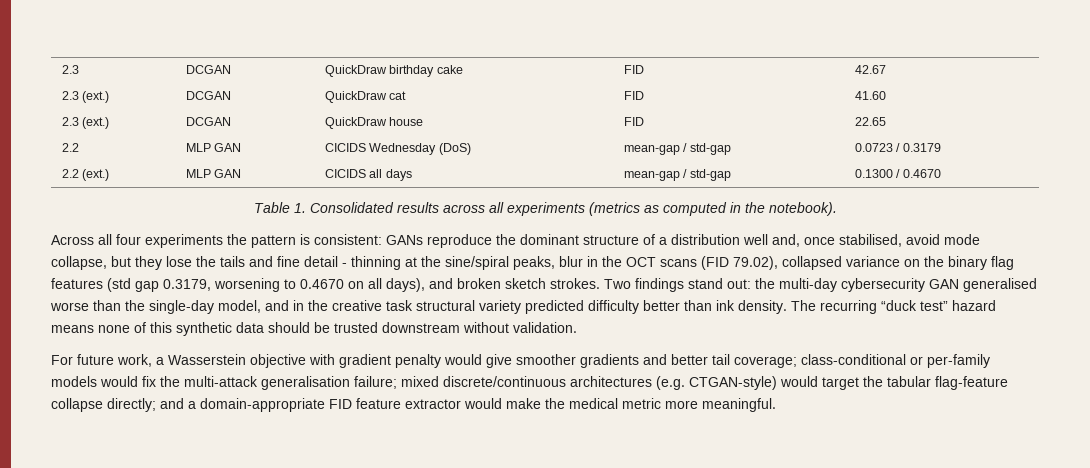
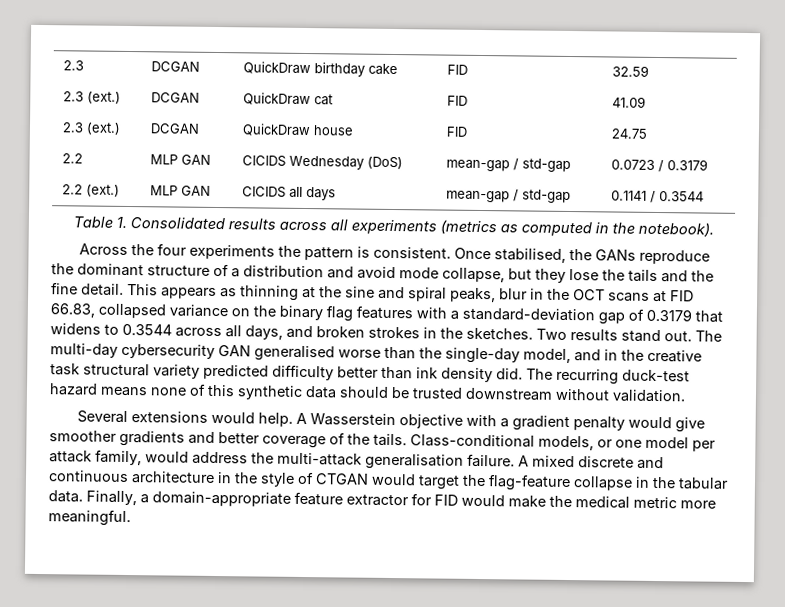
[854,65,886,74] 42.67 -> [612,65,650,77] 32.59
[854,91,886,100] 41.60 -> [612,96,647,108] 41.09
[854,117,886,126] 22.65 -> [611,128,648,139] 24.75
[854,169,941,178] 0.1300 / 0.4670 -> [611,190,705,203] 0.1141 / 0.3544
[98,234,112,245] all -> [130,244,154,256] the
[314,234,382,245] consistent: -> [372,246,592,263] consistent. Once stabilised, the
[743,234,902,247] well and, once stabilised, -> [327,266,354,279] and
[277,256,509,270] fine detail - thinning at the sine/spiral -> [691,270,714,282] [51,282,447,302] the fine detail. This appears as thinning at the sine and spiral
[701,256,778,270] (FID 79.02), -> [653,290,694,303] [50,303,95,318] at FID 66.83,
[107,278,775,292] (std gap 0.3179, worsening to 0.4670 on all days), and broken sketch strokes. Two findings stand out: the -> [416,307,723,325] [50,323,722,343] with a standard-deviation gap of 0.3179 that widens to 0.3544 across all days, and broken strokes in the sketches. Two results stand out. The
[738,300,948,314] density. The recurring “duck test” -> [441,367,690,385] density did. The recurring duck-test
[51,354,164,367] For future work, a -> [76,410,307,427] Several extensions would help. A
(335, 359) none -> [499,418,509,428] a
[712,354,990,368] [51,376,777,390] tail coverage; class-conditional or per-family models would fix the multi-attack generalisation failure; mixed discrete/continuous architectures (e.g. CTGAN-style) -> [262,432,716,452] [49,449,664,470] [48,470,369,487] coverage of the tails. Class-conditional models, or one model per attack family, would address the multi-attack generalisation failure. A mixed discrete and continuous architecture in the style of CTGAN
[887,376,931,387] tabular -> (486, 480) none
[107,398,184,412] directly; and -> [635,476,729,490] [48,490,137,506] in the tabular data. Finally,
[329,399,352,409] FID -> (291, 499) none
(461, 404) none -> [411,493,458,506] for FID

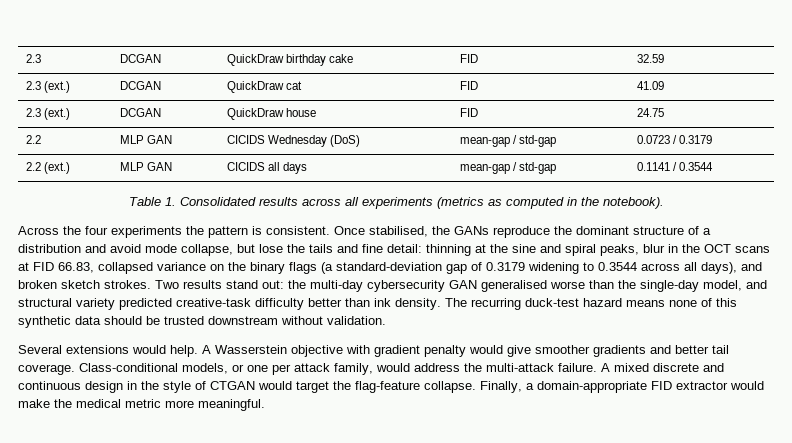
[535,268,566,283] they -> (255, 248) none
[691,270,714,282] [51,282,237,299] the fine detail. This appears as -> [362,244,422,253] fine detail:
[326,305,459,322] flag features with a -> [289,262,333,274] flags (a
[695,310,723,323] [50,323,101,335] that widens -> [528,262,579,274] widening
[245,325,283,340] days, -> [701,262,737,274] days),
[368,326,533,340] strokes in the sketches. -> [61,280,151,289] sketch strokes.
[664,330,722,342] out. The -> [262,280,306,289] out: the
[604,349,702,363] [50,363,80,376] in the creative task -> (767, 284) none
(269, 372) none -> [176,298,251,307] creative-task
[441,367,523,383] density did. -> [395,298,441,310] density.
[499,418,509,428] a -> (370, 349) none
[262,432,407,449] coverage of the tails. -> [712,345,729,354] [18,364,75,375] tail coverage.
[645,436,689,449] model -> (268, 368) none
[365,453,464,470] generalisation -> (554, 367) none
[131,471,215,484] architecture -> [85,381,123,393] design
[573,476,729,491] [48,490,458,507] collapse in the tabular data. Finally, a domain-appropriate feature extractor for FID -> [424,381,728,393] collapse. Finally, a domain-appropriate FID extractor

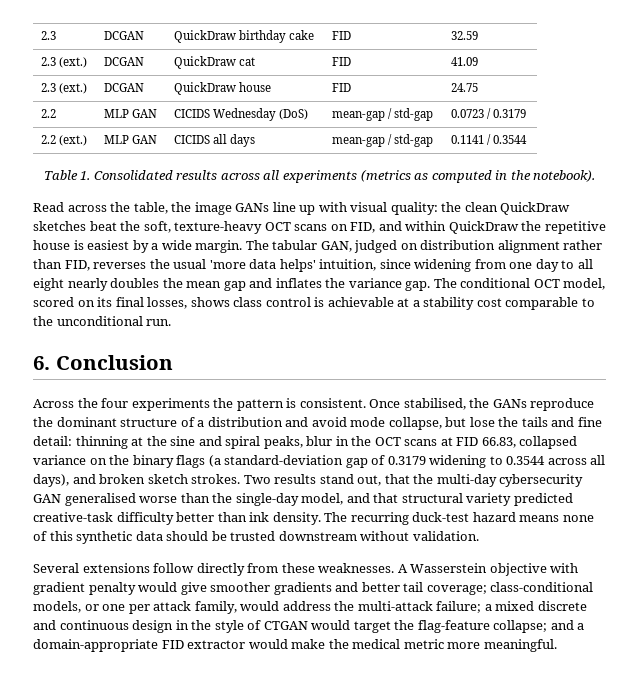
(664, 203) none -> [33,202,571,215] [33,221,606,234] [33,240,603,253] [33,259,593,272] [33,278,606,291] [33,297,595,310] [33,316,172,326] [33,355,173,370] // Read across the table, the image GANs line up with visual quality: the clean QuickDraw sketches beat the soft, texture-heavy OCT scans on FID, and within QuickDraw the repetitive house is easiest by a wide margin. The tabular GAN, judged on distribution alignment rather than FID, reverses the usual 'more data helps' intuition, since widening from one day to all eight nearly doubles the mean gap and inflates the variance gap. The conditional OCT model, scored on its final losses, shows class control is achievable at a stability cost comparable to the unconditional run. // 6. Conclusion
[262,280,284,289] out: -> [357,474,410,486] out, that
(767, 284) none -> [373,493,399,503] that
[132,345,198,357] would help. -> [153,563,395,576] follow directly from these weaknesses.
[18,363,178,375] coverage. Class-conditional -> [426,582,594,595] coverage; class-conditional
[558,363,610,372] failure. A -> [436,601,492,613] failure; a
[424,381,522,393] collapse. Finally, -> [493,620,574,633] collapse; and

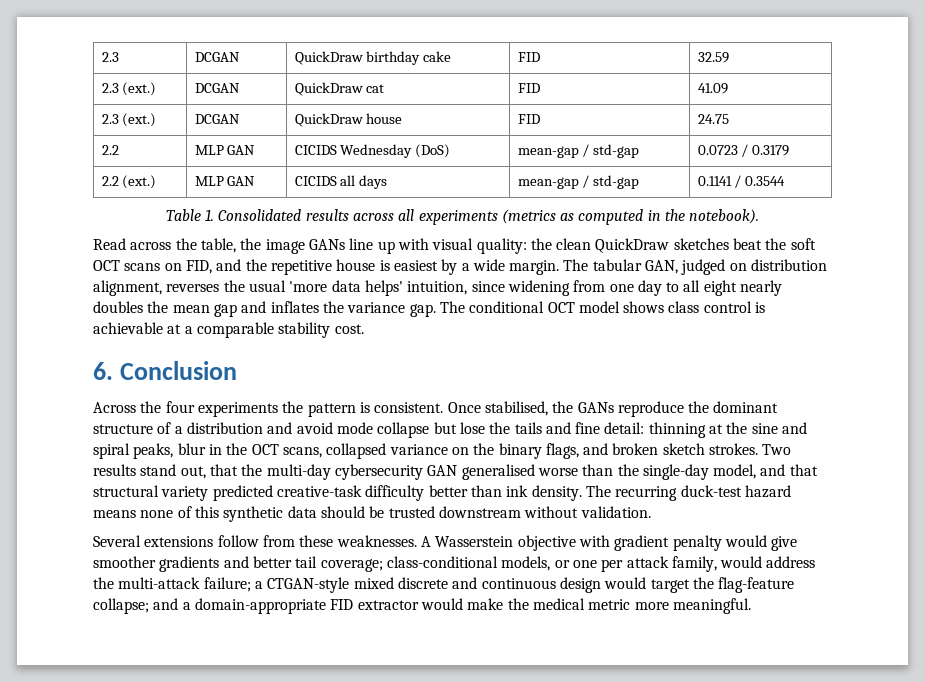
[143,221,263,234] soft, texture-heavy -> [790,238,816,250] soft
[405,221,519,234] within QuickDraw -> (242, 265) none
[497,240,603,253] [33,259,90,271] alignment rather than FID, -> [93,280,162,296] alignment,
[563,278,606,290] [33,297,188,309] model, scored on its final losses, -> [578,301,620,313] model
[423,297,595,310] [33,316,172,326] stability cost comparable to the unconditional run. -> [196,322,364,338] comparable stability cost.
[388,417,442,430] collapse, -> [377,422,430,438] collapse
[404,437,516,448] scans at FID 66.83, -> [282,447,322,458] scans,
[176,455,606,468] [33,474,69,487] flags (a standard-deviation gap of 0.3179 widening to 0.3544 across all days), -> [545,443,579,459] flags,
[196,563,245,576] directly -> (259, 541) none
(492, 607) none -> [267,577,350,593] CTGAN-style
[175,620,308,633] in the style of CTGAN -> (601, 585) none

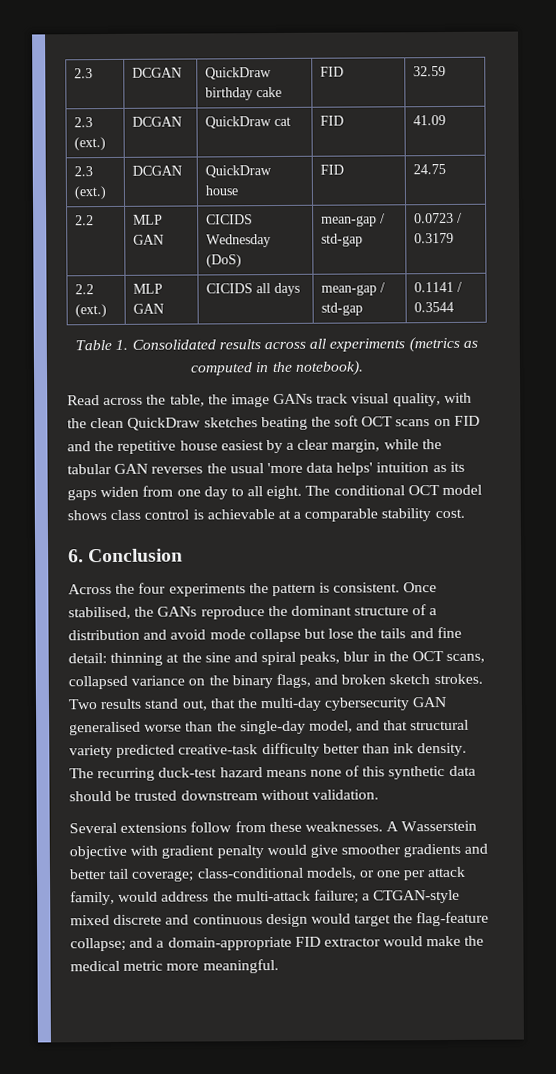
[349,238,527,254] line up with visual quality: -> [316,392,472,407] track visual quality, with
[733,238,763,250] beat -> [260,416,308,431] beating
[185,260,212,274] FID, -> [453,415,480,426] FID
[379,260,390,271] is -> (218, 445) none
[472,259,828,275] [93,280,162,296] wide margin. The tabular GAN, judged on distribution alignment, -> [297,439,442,453] [67,463,149,475] clear margin, while the tabular GAN
[407,280,570,296] intuition, since widening -> [376,461,465,473] [67,486,140,501] intuition as its gaps widen
[703,280,783,296] [93,301,436,317] eight nearly doubles the mean gap and inflates the variance gap. -> [266,485,303,500] eight.

